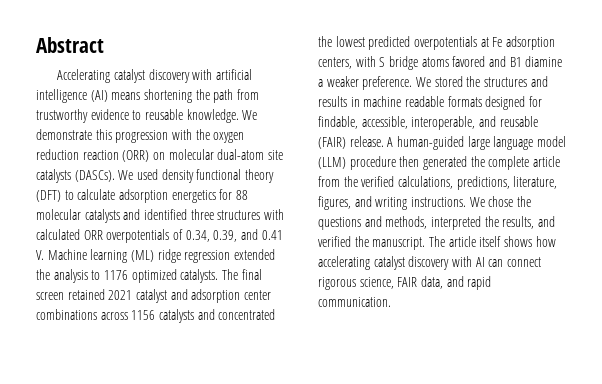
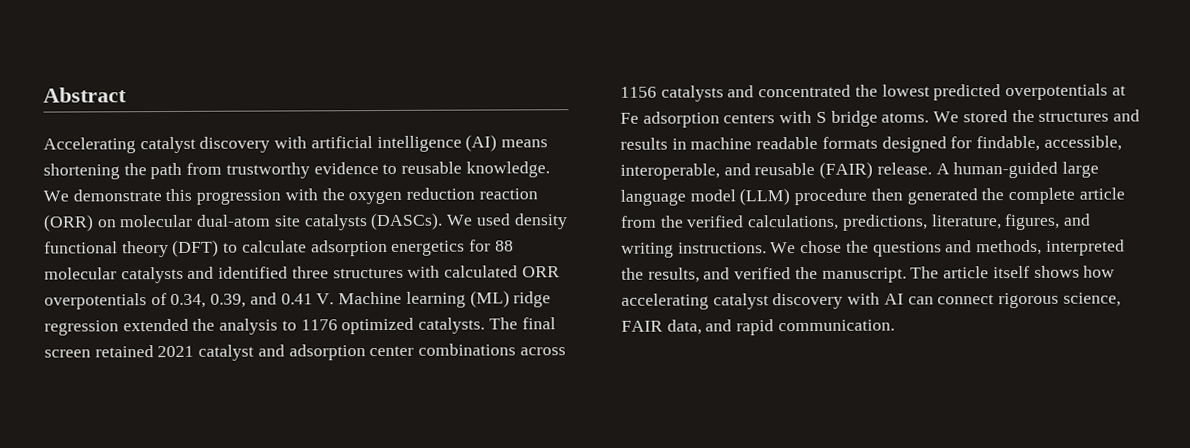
[318,57,352,69] centers, -> [723,113,776,124] centers
[421,56,563,67] [318,76,413,90] atoms favored and B1 diamine a weaker preference. -> [881,112,930,123] atoms.

